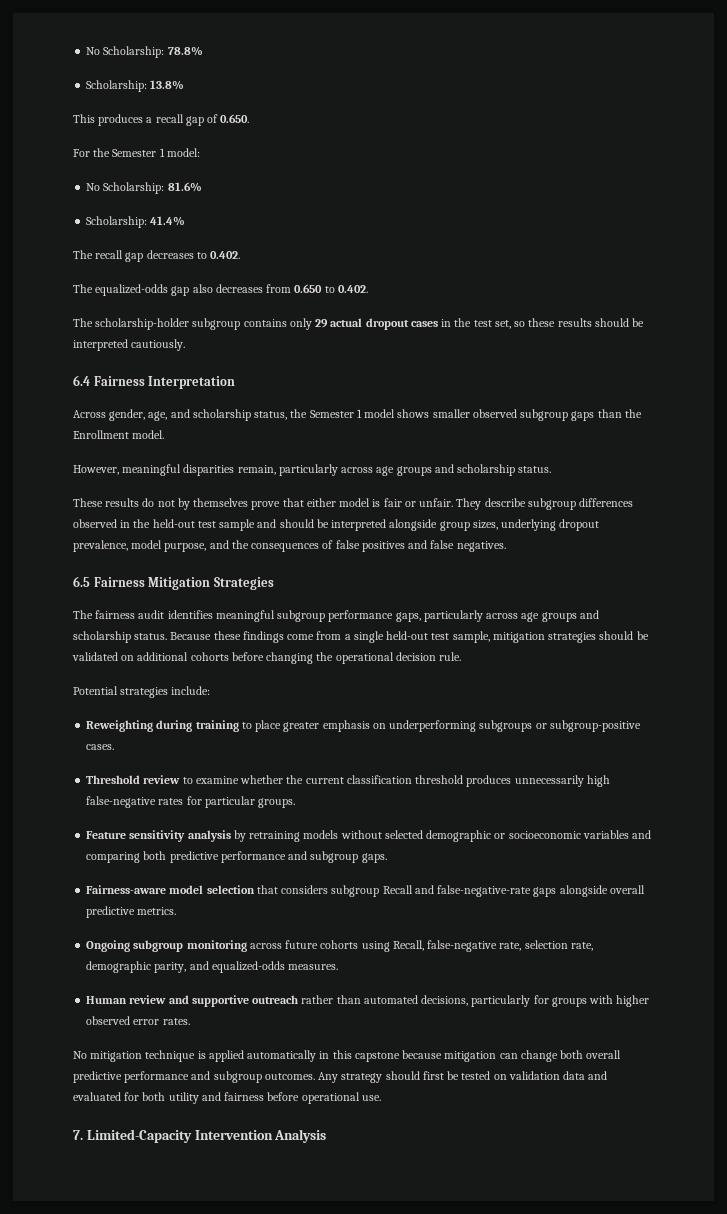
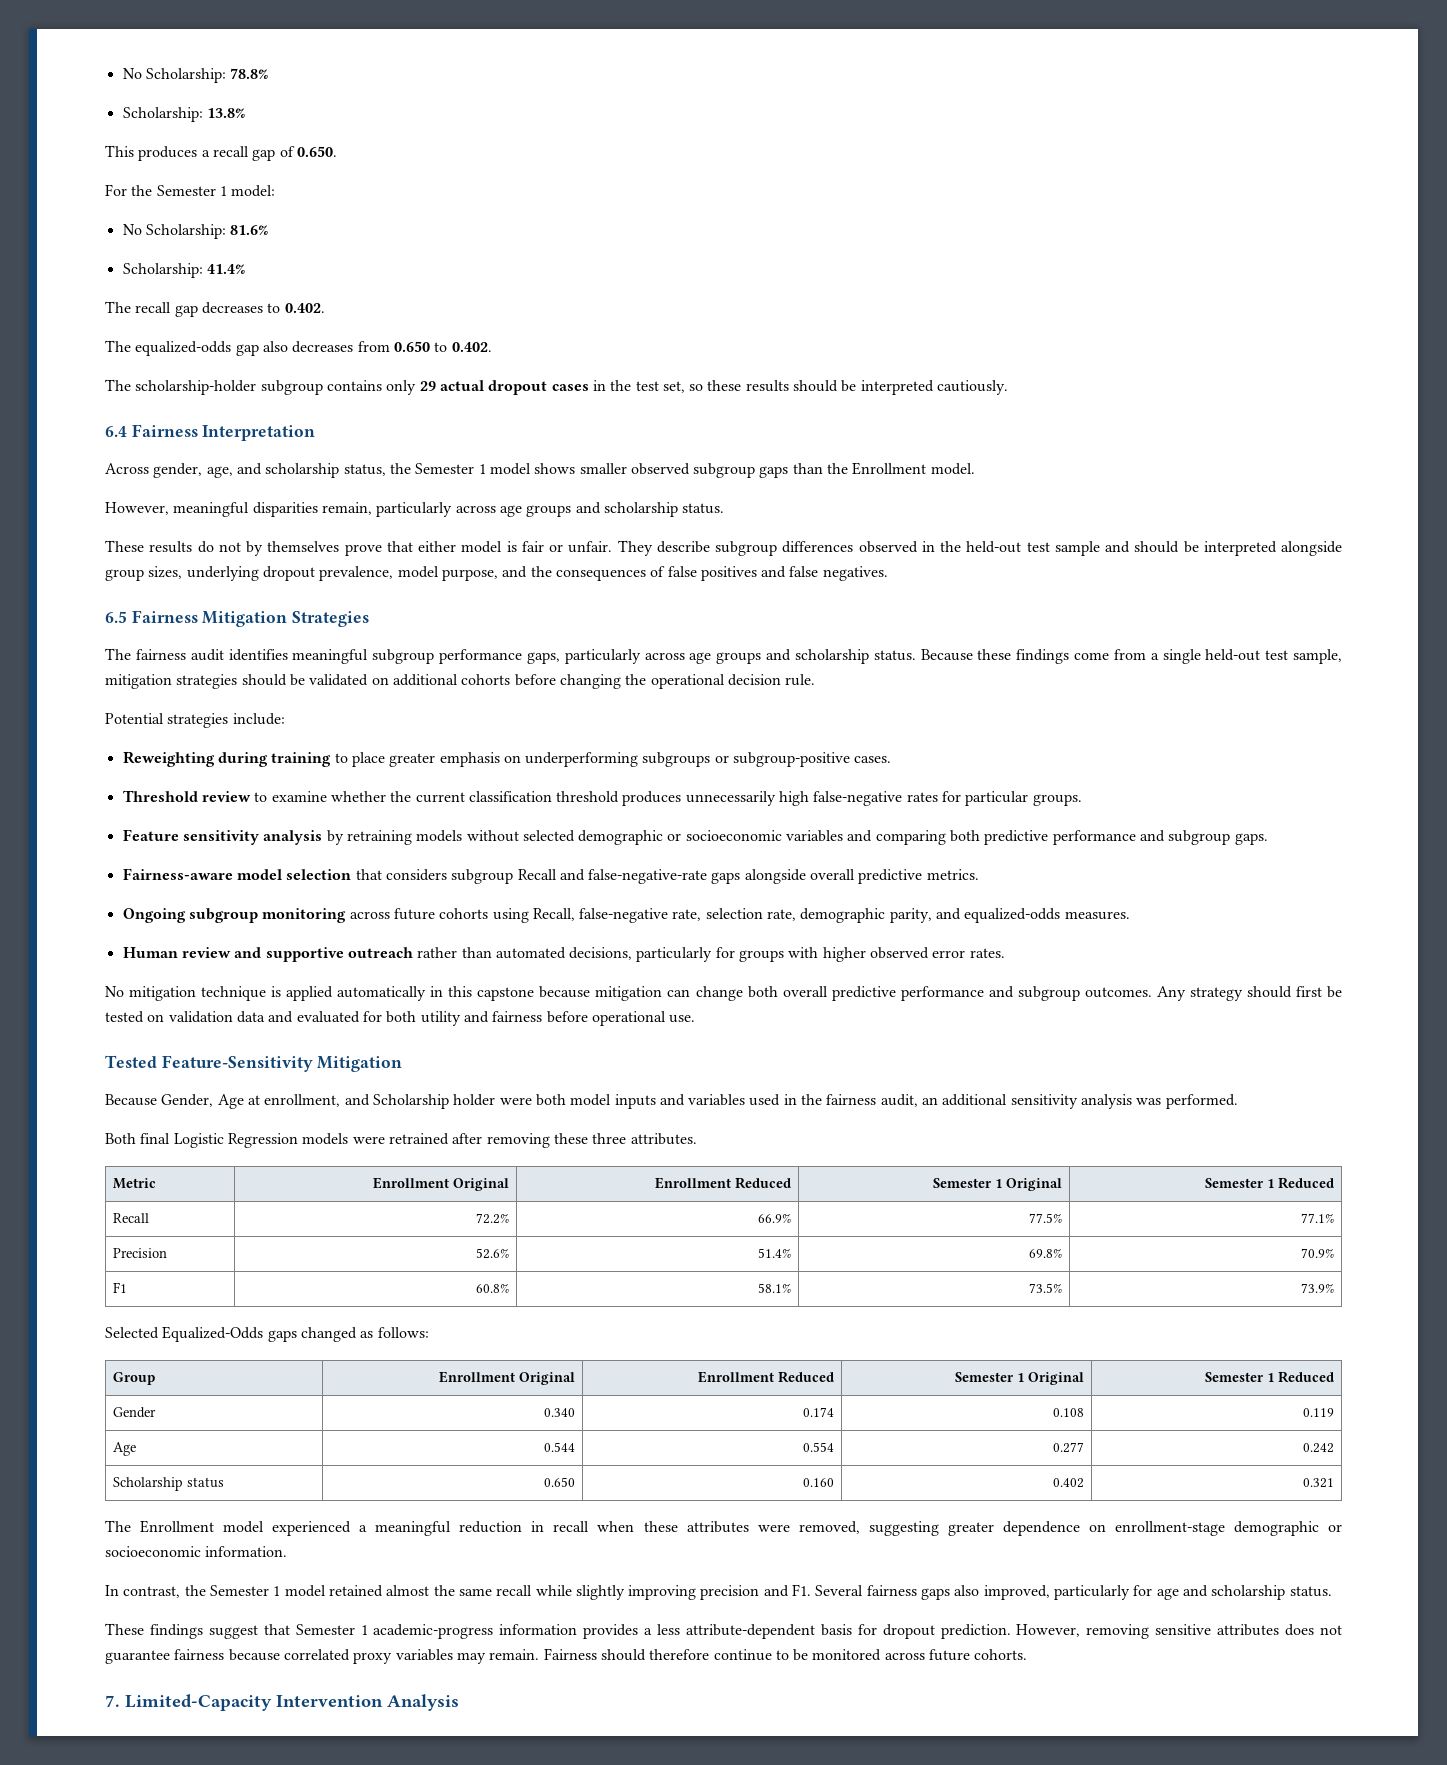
(381, 1098) none -> [105,1055,403,1072] [105,1094,1238,1109] [105,1133,697,1148] [112,1178,156,1189] [373,1177,510,1191] [655,1177,792,1189] [933,1178,1063,1191] [1205,1177,1335,1189] [112,1213,149,1223] [476,1213,510,1224] [758,1213,792,1223] [1029,1213,1063,1223] [1301,1213,1335,1223] [112,1248,167,1258] [476,1248,510,1259] [758,1248,792,1258] [1029,1248,1063,1258] [1301,1248,1335,1258] [112,1282,127,1293] [476,1283,510,1293] [758,1283,792,1293] [1029,1283,1063,1293] [1301,1283,1335,1293] [105,1326,429,1342] [112,1372,155,1385] [439,1371,576,1385] [698,1371,835,1383] [955,1372,1085,1385] [1205,1371,1335,1383] [112,1407,156,1418] [544,1408,576,1417] [803,1407,835,1417] [1053,1408,1085,1417] [1303,1408,1335,1417] [112,1442,136,1456] [544,1442,576,1452] [803,1442,835,1452] [1053,1442,1085,1453] [1303,1443,1335,1453] [112,1477,224,1491] [544,1477,576,1487] [803,1478,835,1487] [1053,1478,1085,1488] [1303,1478,1335,1488] [105,1520,1342,1536] [105,1546,288,1557] [105,1584,1332,1600] [105,1623,1343,1639] [105,1648,1028,1664] // Tested Feature-Sensitivity Mitigation // Because Gender, Age at enrollment, and Scholarship holder were both model inputs and variables used in the fairness audit, an additional sensitivity analysis was performed. // Both final Logistic Regression models were retrained after removing these three attributes. // Metric | Enrollment Original | Enrollment Reduced | Semester 1 Original | Semester 1 Reduced // Recall | 72.2% | 66.9% | 77.5% | 77.1% // Precision | 52.6% | 51.4% | 69.8% | 70.9% // F1 | 60.8% | 58.1% | 73.5% | 73.9% // Selected Equalized-Odds gaps changed as follows: // Group | Enrollment Original | Enrollment Reduced | Semester 1 Original | Semester 1 Reduced // Gender | 0.340 | 0.174 | 0.108 | 0.119 // Age | 0.544 | 0.554 | 0.277 | 0.242 // Scholarship status | 0.650 | 0.160 | 0.402 | 0.321 // The Enrollment model experienced a meaningful reduction in recall when these attributes were removed, suggesting greater dependence on enrollment-stage demographic or socioeconomic information. // In contrast, the Semester 1 model retained almost the same recall while slightly improving precision and F1. Several fairness gaps also improved, particularly for age and scholarship status. // These findings suggest that Semester 1 academic-progress information provides a less attribute-dependent basis for dropout prediction. However, removing sensitive attributes does not guarantee fairness because correlated proxy variables may remain. Fairness should therefore continue to be monitored across future cohorts.

